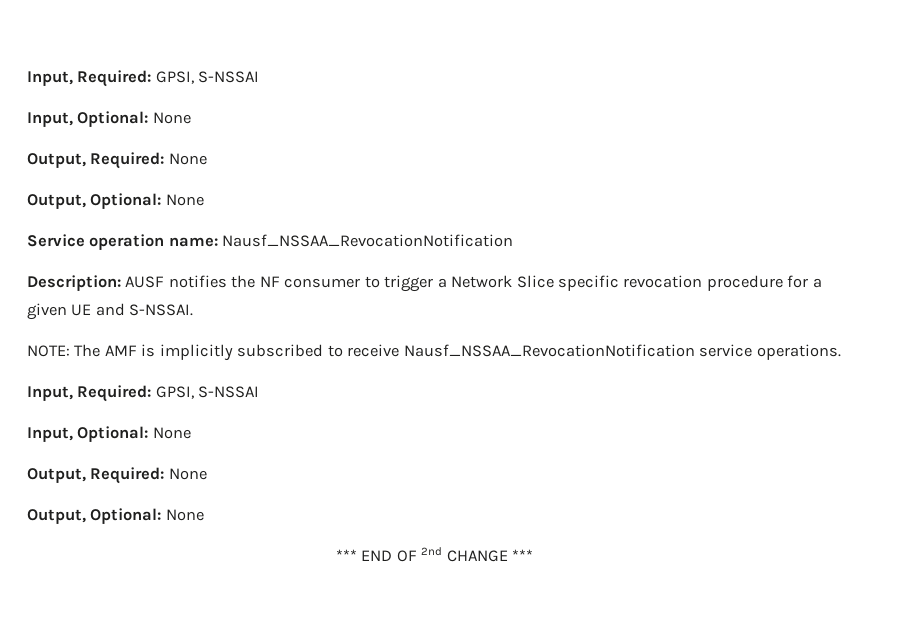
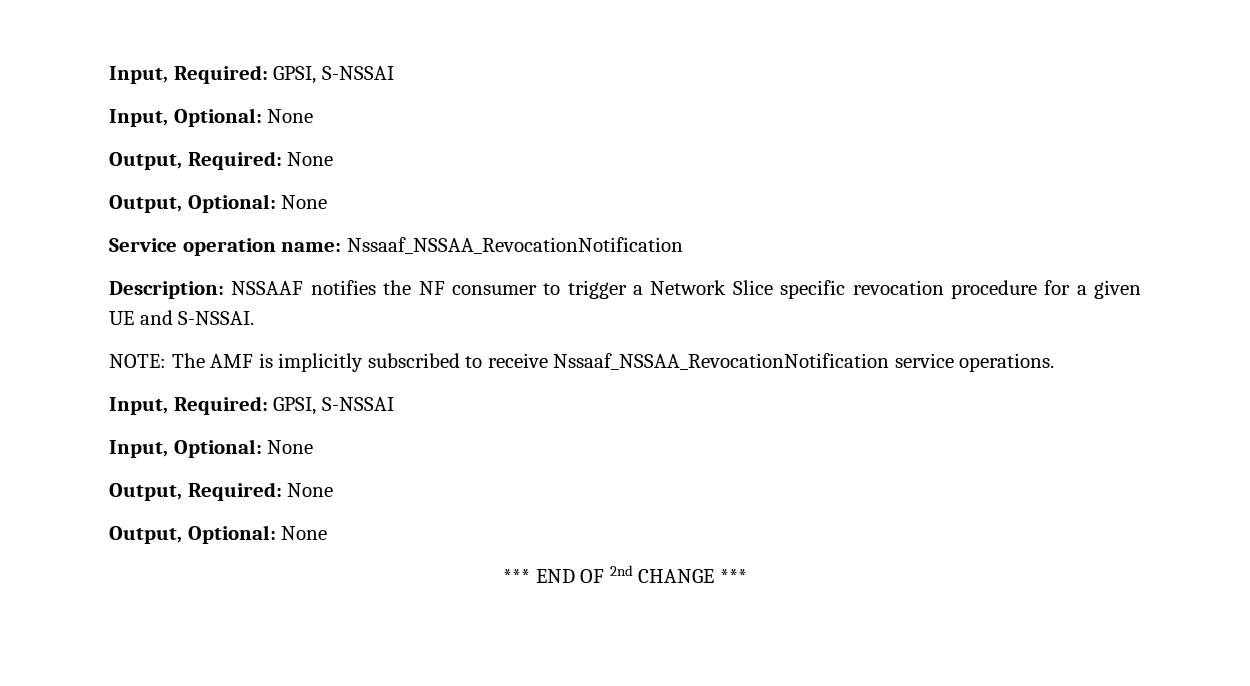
[222,234,514,247] Nausf_NSSAA_RevocationNotification -> [346,237,683,254] Nssaaf_NSSAA_RevocationNotification
[125,276,165,288] AUSF -> [231,281,304,295] NSSAAF
[403,344,695,357] Nausf_NSSAA_RevocationNotification -> [553,353,890,370] Nssaaf_NSSAA_RevocationNotification

